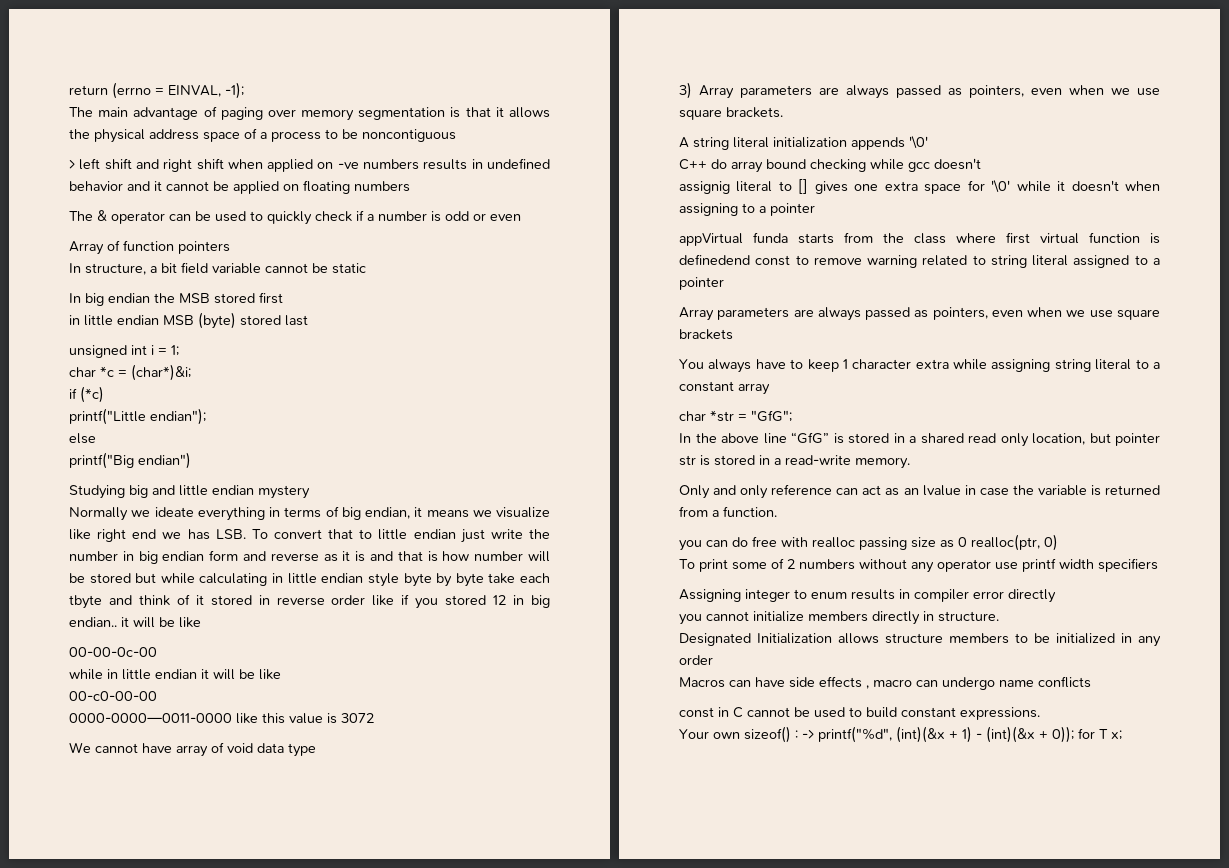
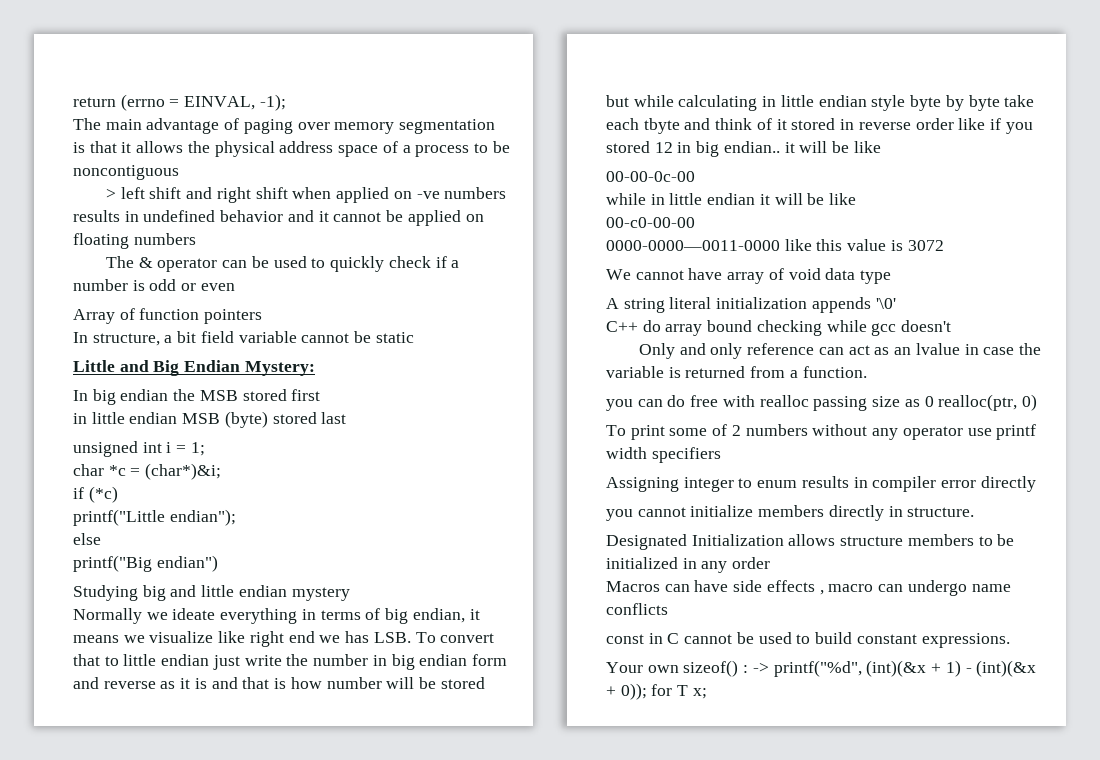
(366, 268) none -> [73,360,315,376] // Little and Big Endian Mystery:
[679,82,1160,99] [679,107,783,120] // 3) Array parameters are always passed as pointers, even when we use square brackets. -> (892, 277) none
[679,179,1160,194] [679,203,815,216] [679,232,1160,246] [679,254,1160,268] [679,277,724,290] [679,307,1160,321] [679,329,733,340] [679,359,1160,373] [679,381,770,395] [679,410,792,422] [679,432,1160,447] [679,455,910,469] // assignig literal to [] gives one extra space for '\0' while it doesn't when assigning to a pointer // appVirtual funda starts from the class where first virtual function is definedend const to remove warning related to string literal assigned to a pointer // Array parameters are always passed as pointers, even when we use square brackets // You always have to keep 1 character extra while assigning string literal to a constant array // char *str = "GfG"; // In the above line “GfG” is stored in a shared read only location, but pointer str is stored in a read-write memory. -> (952, 326) none

